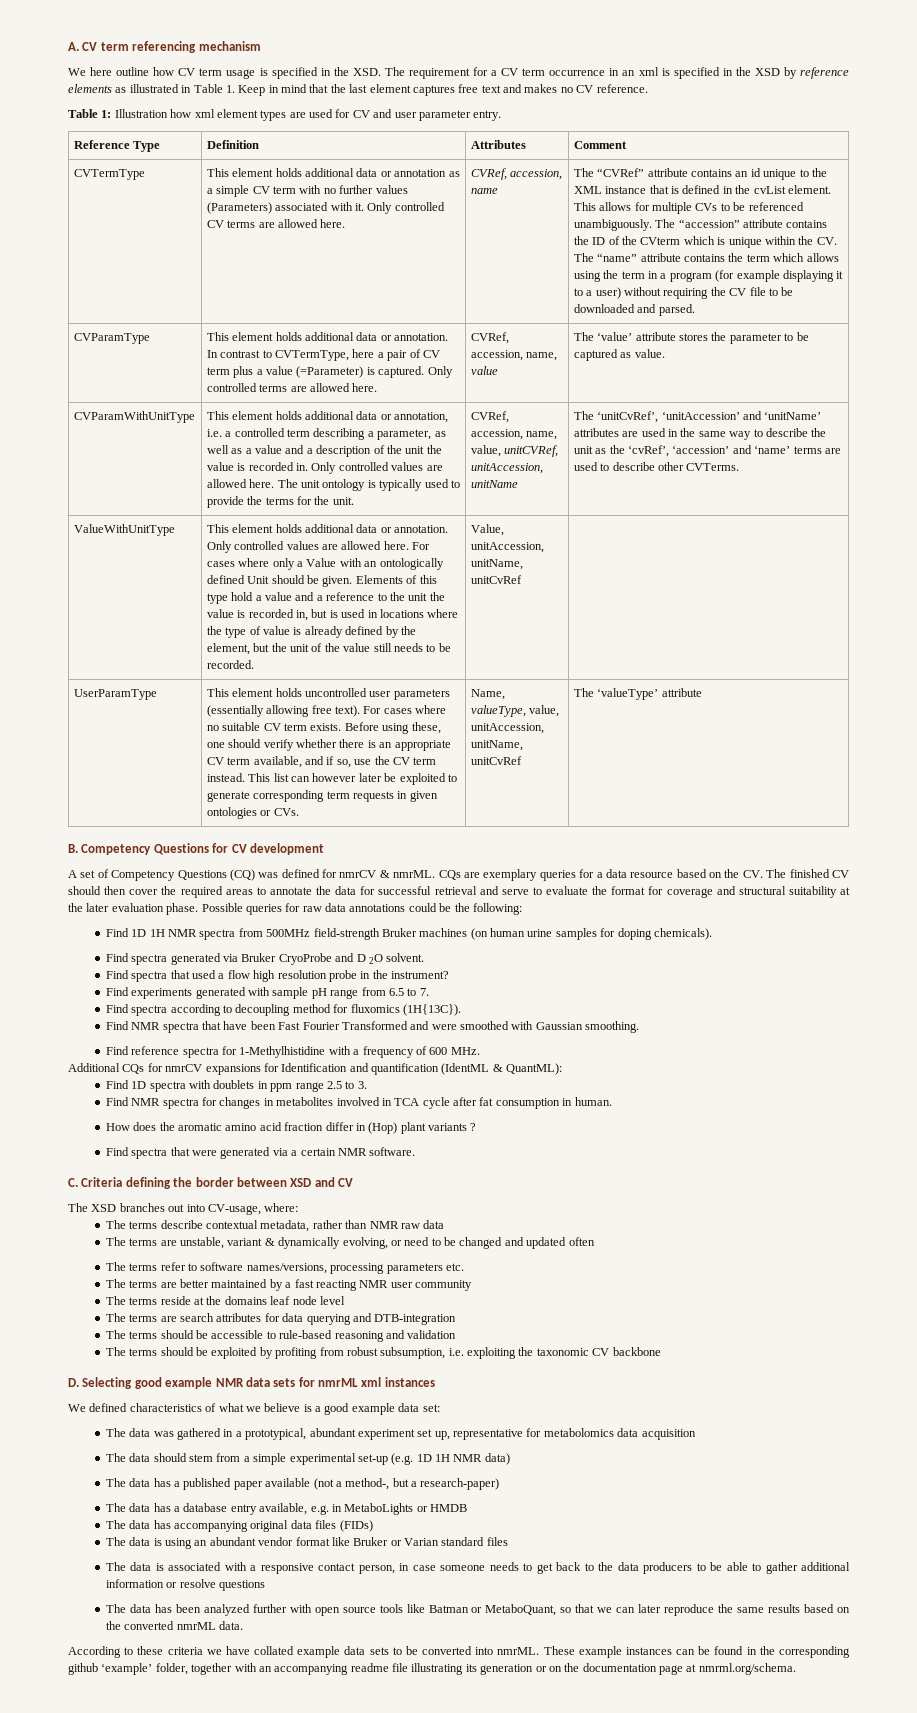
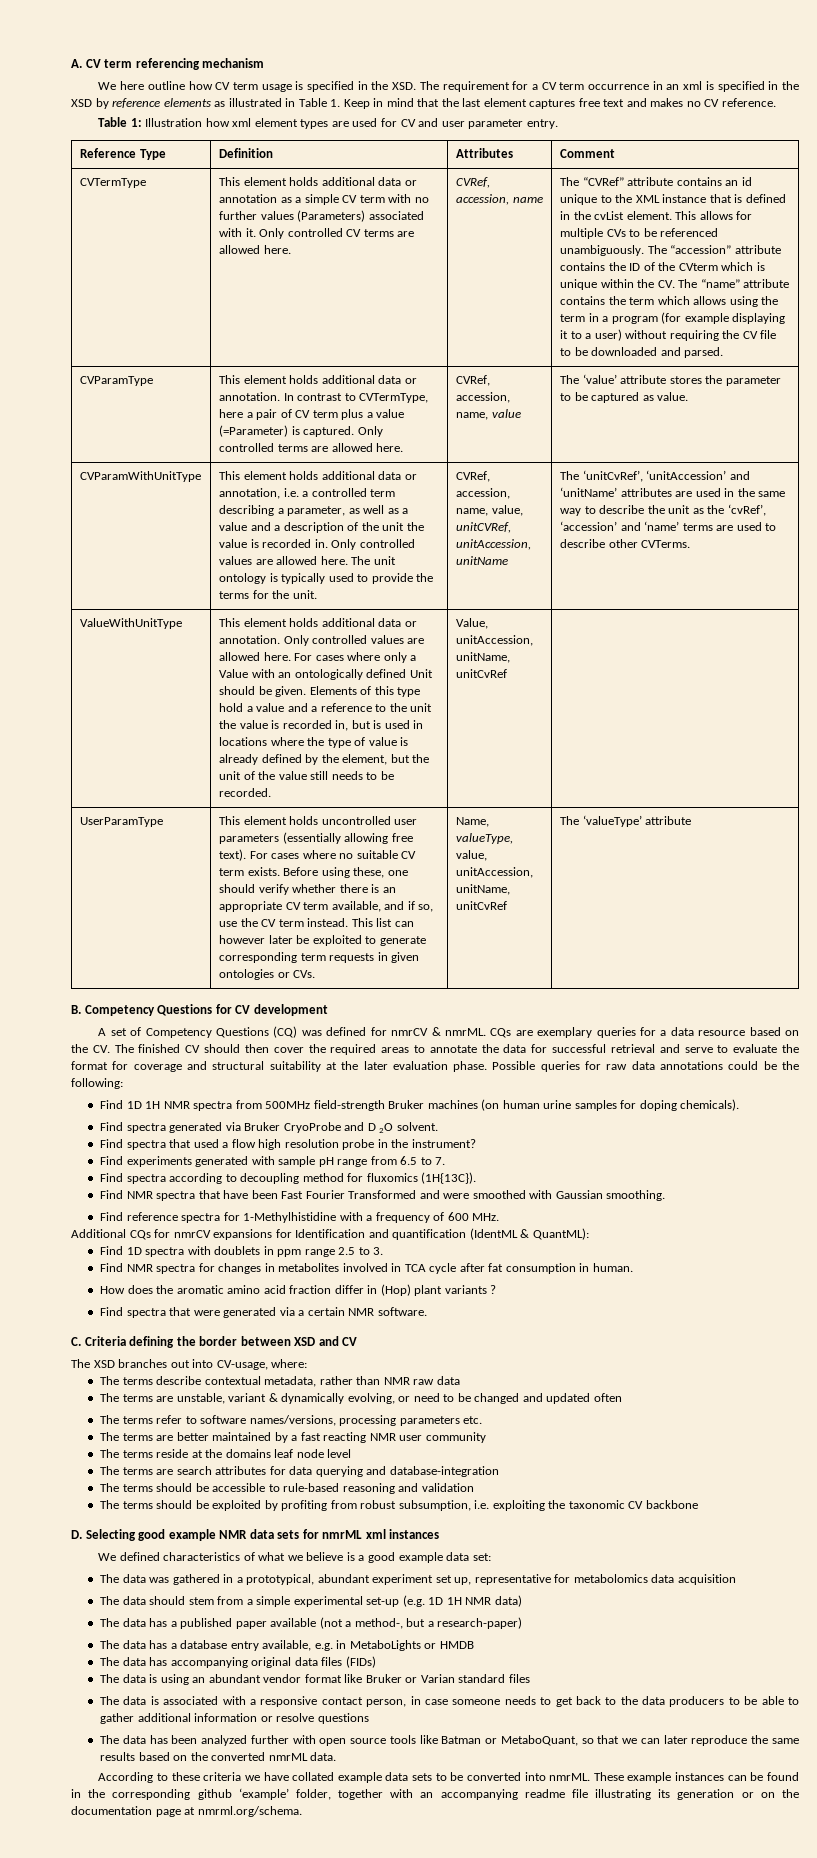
[374,1314,457,1325] DTB-integration -> [389,1466,499,1477] database-integration

